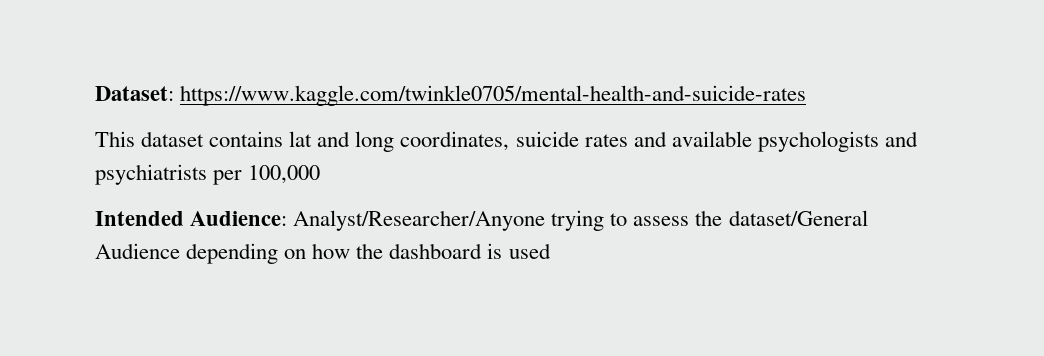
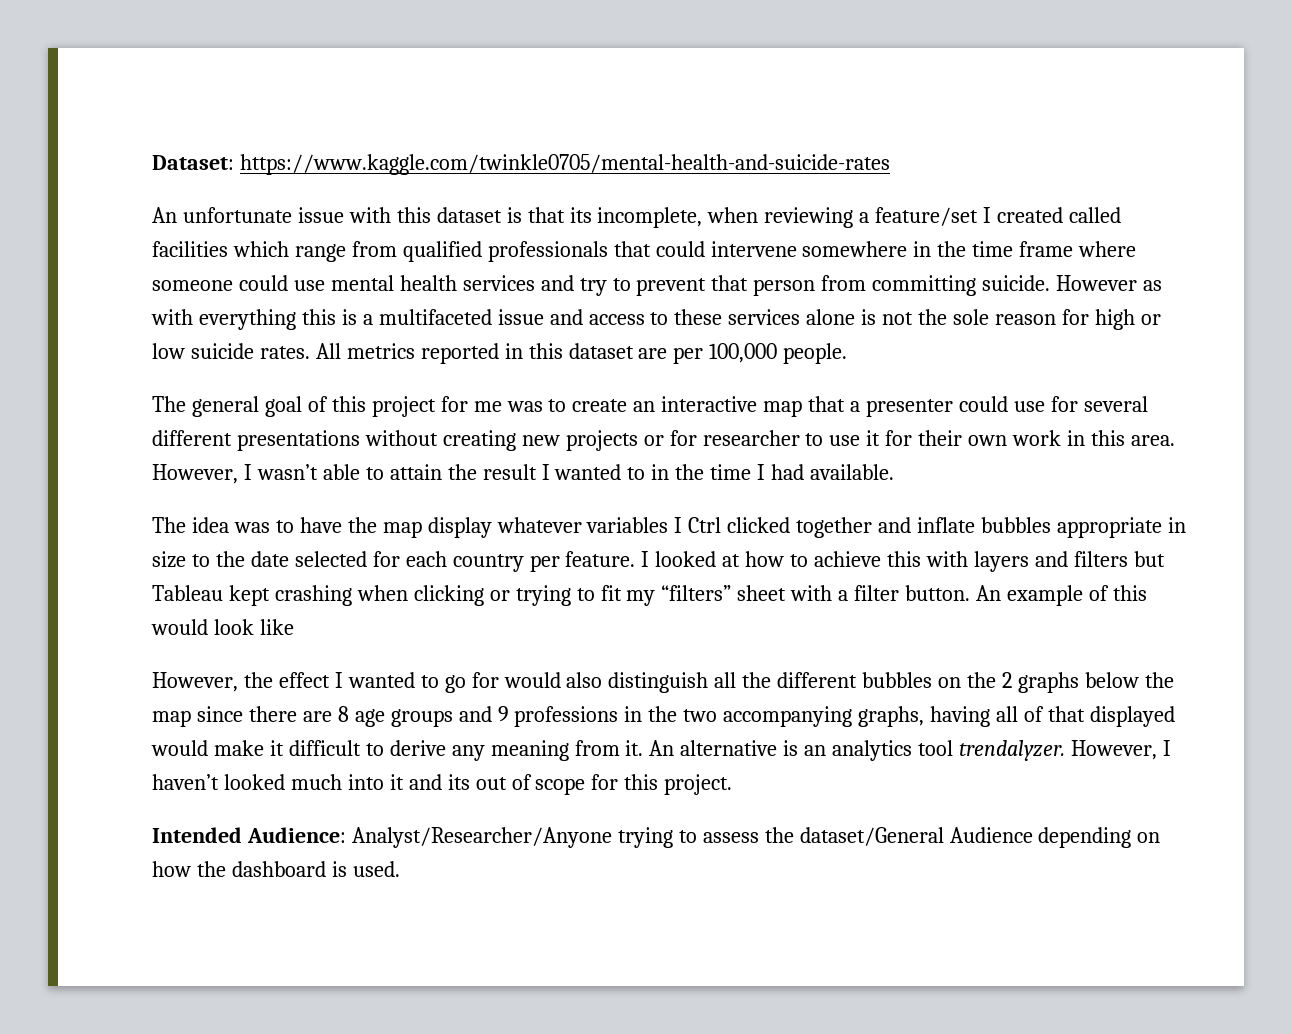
[95,131,918,152] [95,164,321,185] This dataset contains lat and long coordinates, suicide rates and available psychologists and psychiatrists per 100,000 -> [152,207,1122,228] [152,241,1137,262] [152,275,1163,296] [151,309,1161,330] [152,343,848,364] [152,396,1148,417] [152,430,1175,451] [152,464,895,484] [152,517,1186,538] [152,551,1165,572] [152,585,1147,606] [151,619,294,635] [152,672,1174,693] [152,706,1175,727] [151,740,1171,761] [152,774,733,795] An unfortunate issue with this dataset is that its incomplete, when reviewing a feature/set I created called facilities which range from qualified professionals that could intervene somewhere in the time frame where someone could use mental health services and try to prevent that person from committing suicide. However as with everything this is a multifaceted issue and access to these services alone is not the sole reason for high or low suicide rates. All metrics reported in this dataset are per 100,000 people. // The general goal of this project for me was to create an interactive map that a presenter could use for several different presentations without creating new projects or for researcher to use it for their own work in this area. However, I wasn’t able to attain the result I wanted to in the time I had available. // The idea was to have the map display whatever variables I Ctrl clicked together and inflate bubbles appropriate in size to the date selected for each country per feature. I looked at how to achieve this with layers and filters but Tableau kept crashing when clicking or trying to fit my “filters” sheet with a filter button. An example of this would look like // However, the effect I wanted to go for would also distinguish all the different bubbles on the 2 graphs below the map since there are 8 age groups and 9 professions in the two accompanying graphs, having all of that displayed would make it difficult to derive any meaning from it. An alternative is an analytics tool trendalyzer. However, I haven’t looked much into it and its out of scope for this project.
[508,243,551,259] used -> [352,861,400,877] used.

